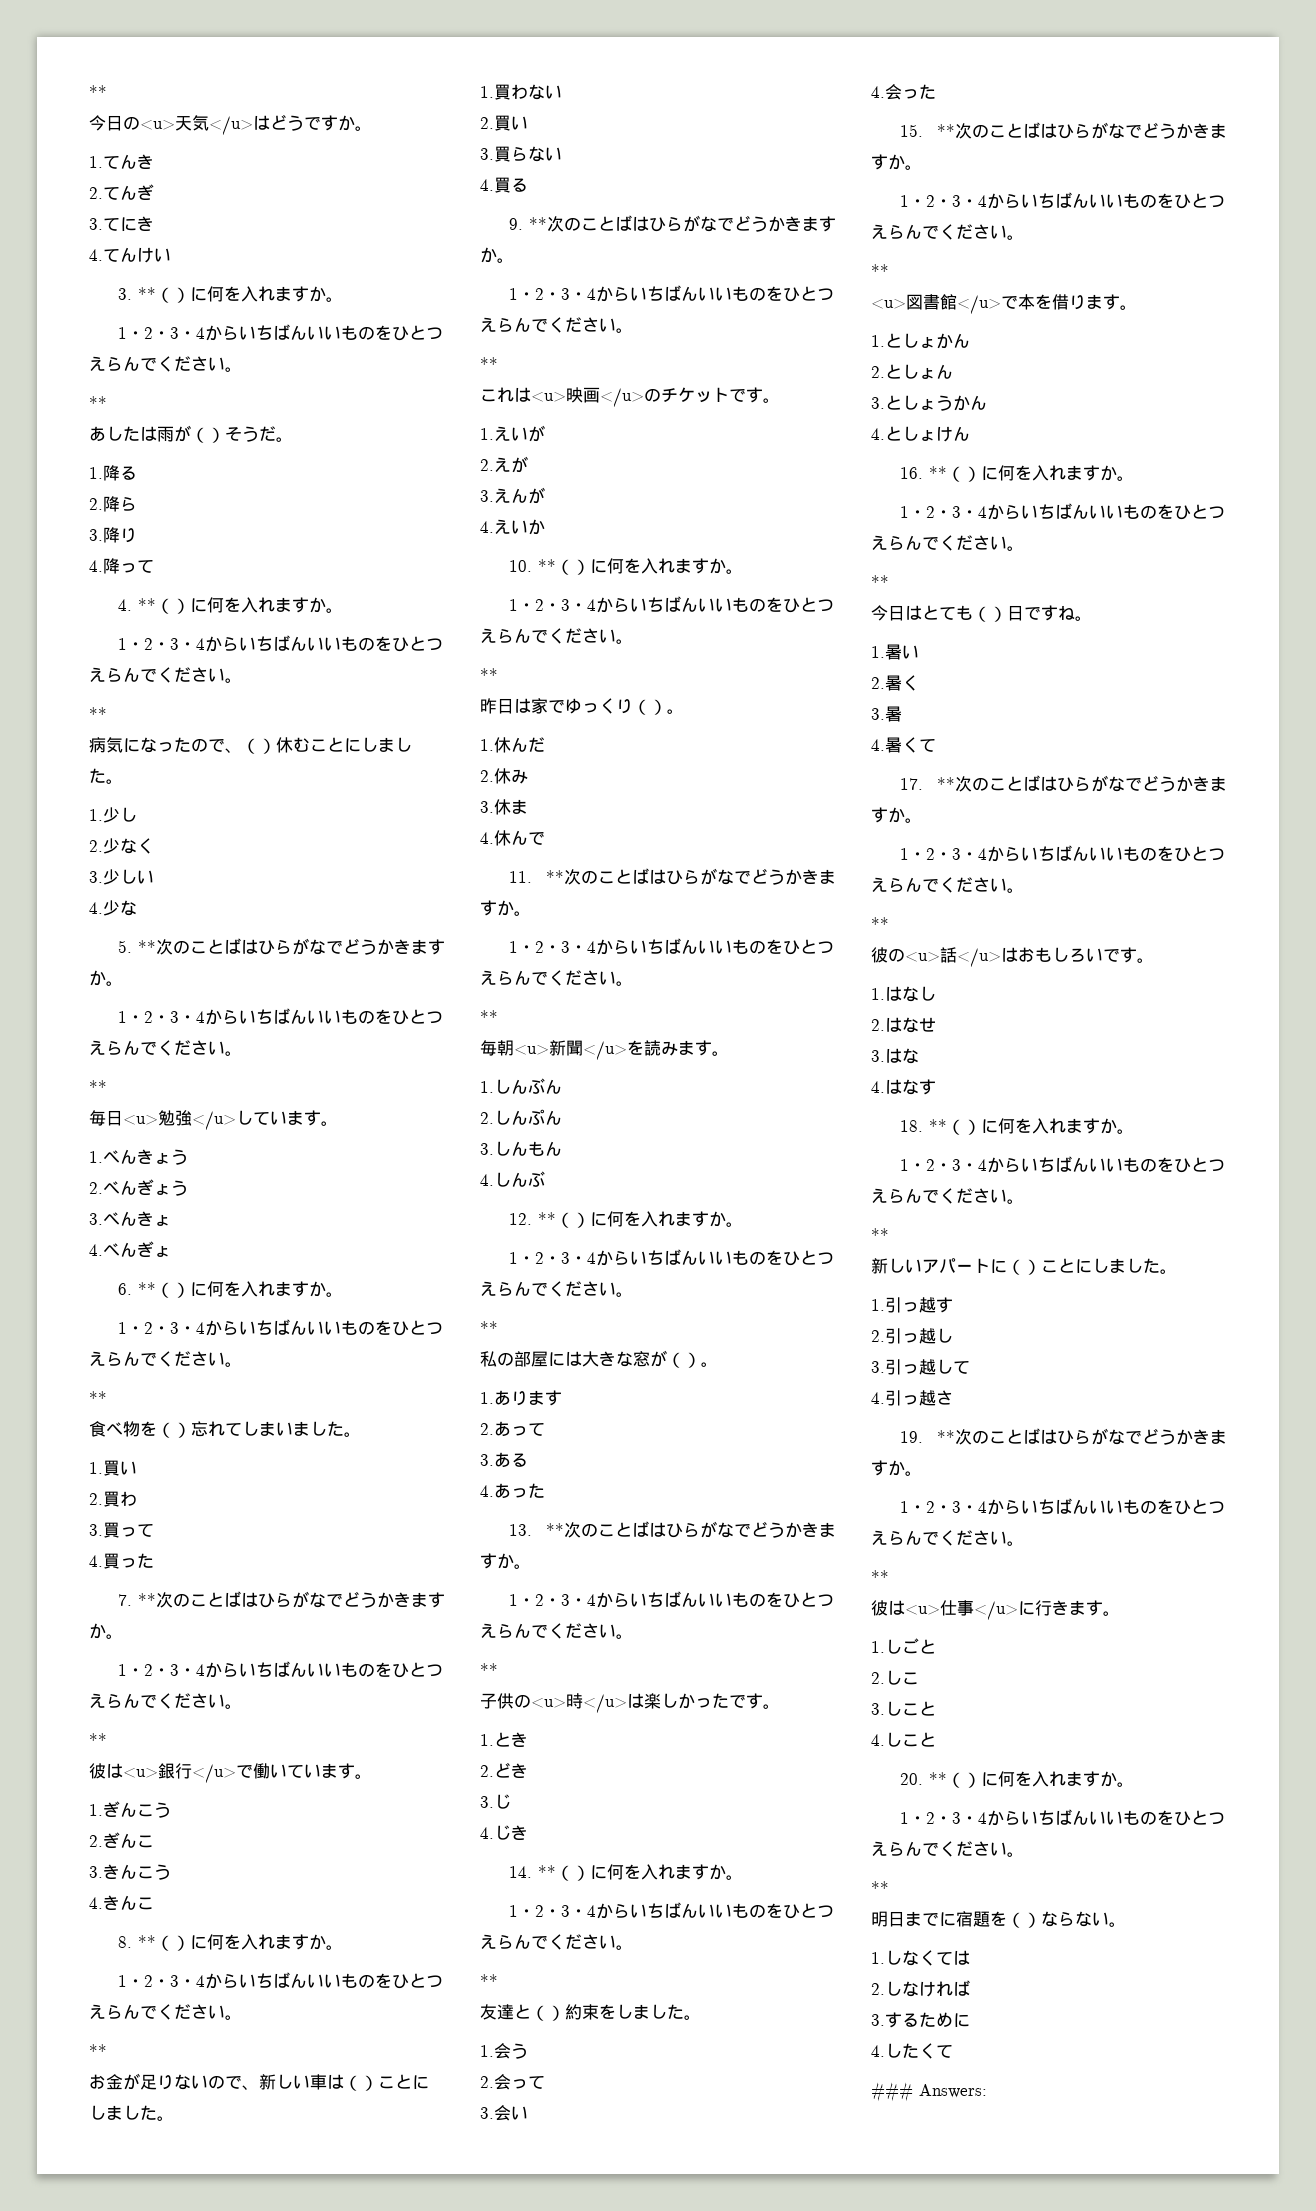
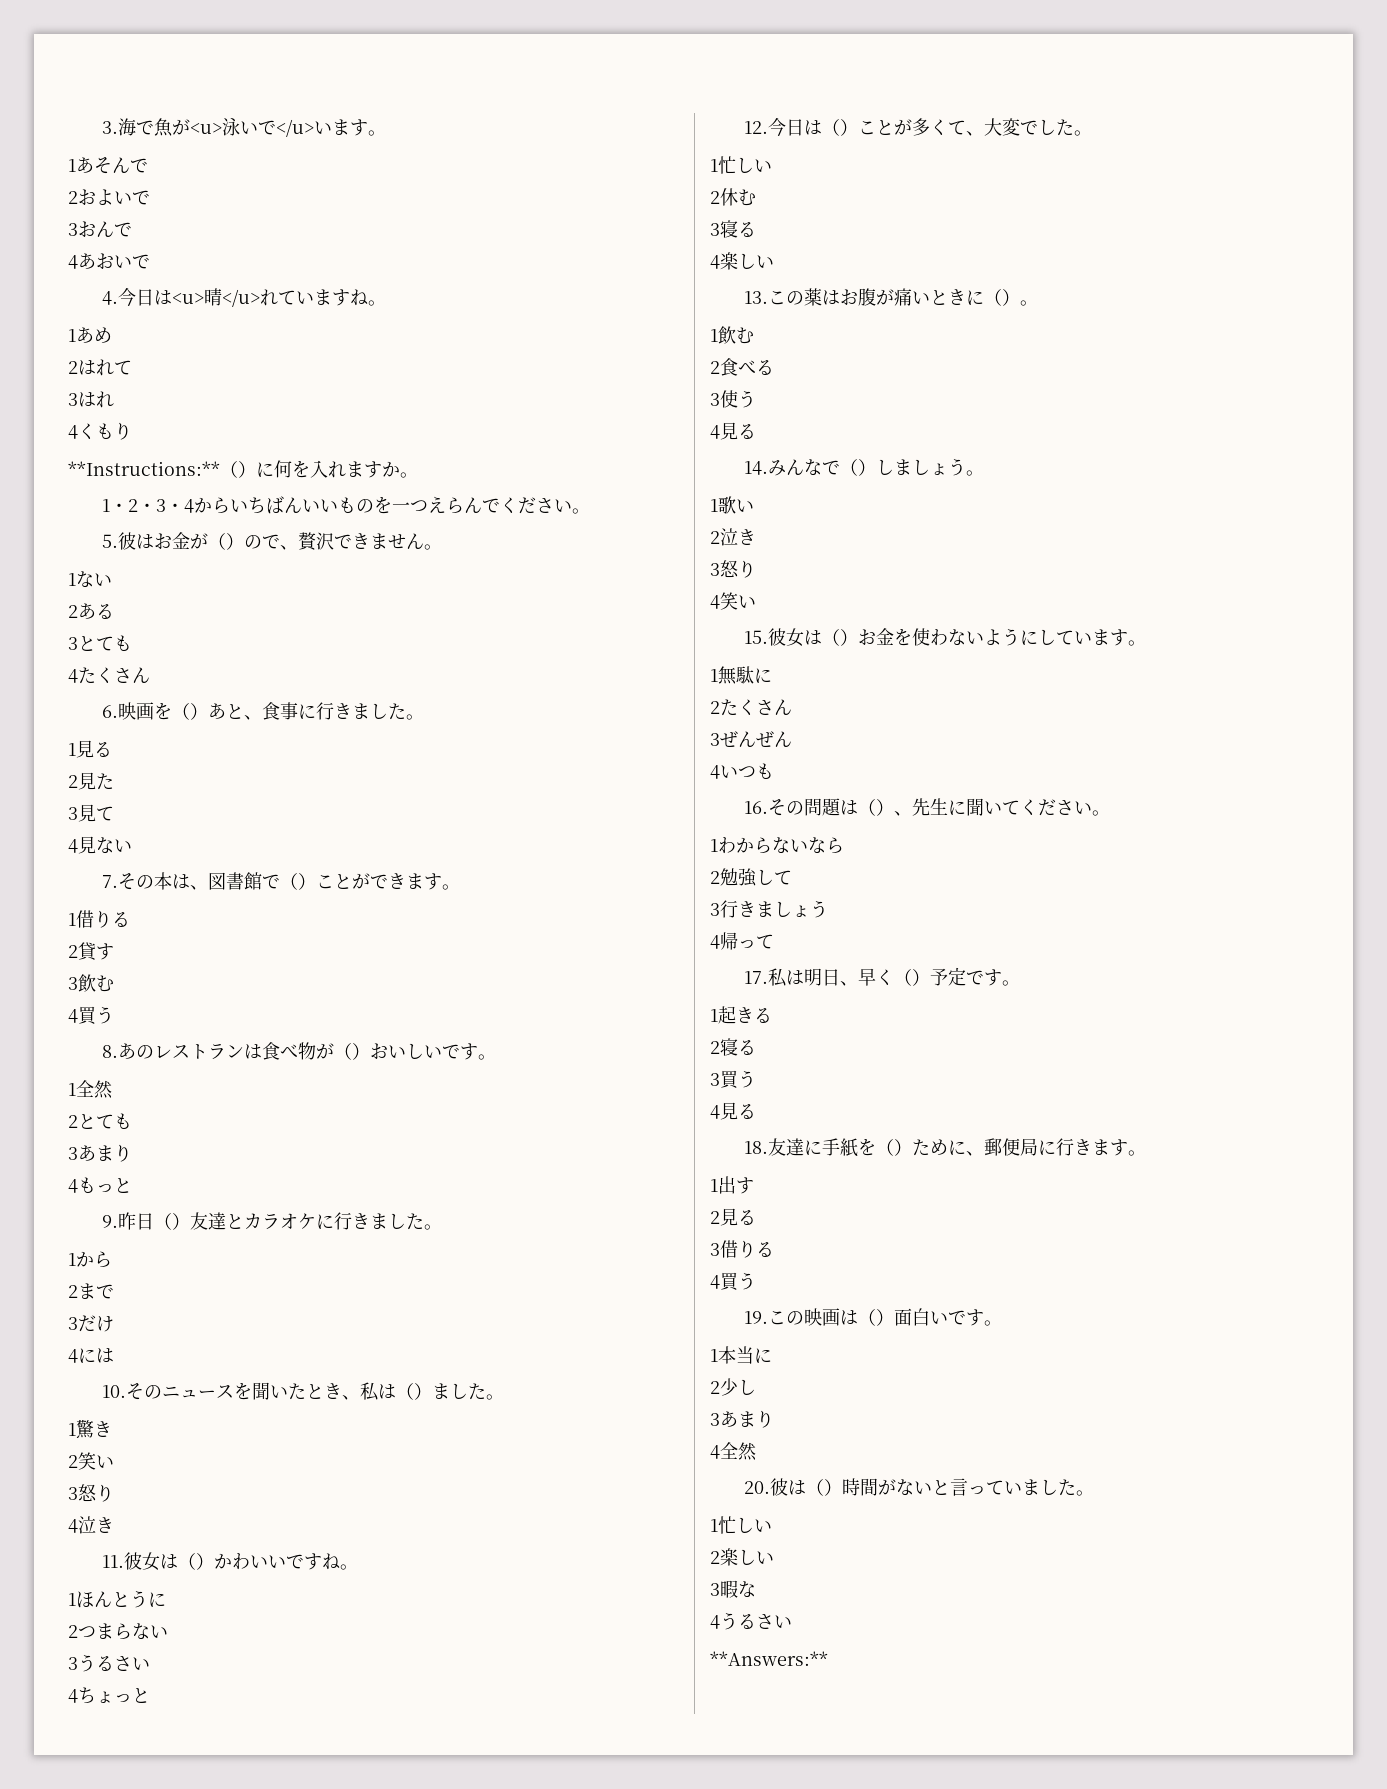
[89,85,107,98] [89,114,372,135] [89,154,154,169] [89,184,154,200] [89,216,154,232] [89,247,171,263] [117,287,156,300] ** // 今日の<u>天気</u>はどうですか。 // 1.てんき // 2.てんぎ // 3.てにき // 4.てんけい // 3. ** -> [102,118,387,137] [68,157,148,174] [68,189,150,205] [68,221,132,237] [68,253,150,269] [102,288,387,307] [68,327,112,343] [68,359,132,376] [68,391,114,408] [68,422,132,440] [68,461,220,476] 3.海で魚が<u>泳いで</u>います。 // 1あそんで // 2およいで // 3おんで // 4あおいで // 4.今日は<u>晴</u>れていますね。 // 1あめ // 2はれて // 3はれ // 4くもり // **Instructions:**
[391,325,443,341] [89,356,242,372] [89,396,107,409] [89,425,293,443] [89,465,137,481] [89,496,137,512] [89,527,137,543] [89,558,154,574] [117,597,343,614] [117,635,443,652] [89,667,242,683] [89,707,107,720] [89,737,412,754] [89,768,123,784] [89,807,137,823] [89,838,154,854] [89,869,154,885] [89,900,137,916] [117,938,445,955] [89,970,123,986] [117,1008,443,1025] [89,1040,242,1056] [89,1080,107,1093] [89,1110,338,1130] [89,1149,188,1165] [89,1179,188,1196] [89,1211,171,1226] [89,1241,171,1257] [117,1281,343,1298] [117,1319,443,1336] [89,1351,242,1367] [89,1391,107,1404] [89,1421,361,1438] [89,1460,137,1476] [89,1491,137,1507] [89,1522,154,1538] [89,1553,154,1569] [117,1591,445,1608] [89,1623,123,1639] [117,1661,443,1678] [89,1693,242,1709] [89,1733,107,1746] [89,1763,372,1783] [89,1801,171,1818] [89,1832,154,1848] [89,1864,171,1880] [89,1895,154,1910] [117,1934,343,1951] [117,1972,443,1989] [89,2004,242,2020] [89,2044,107,2057] [89,2073,429,2091] [89,2105,174,2121] [480,84,562,100] [480,115,528,131] [480,146,562,162] [480,177,528,193] [508,215,836,232] [480,247,514,263] [508,285,834,302] [480,317,633,333] [480,357,498,370] [480,387,780,407] [480,425,545,442] [480,456,528,473] [480,487,545,504] [480,519,545,535] [508,558,743,575] [508,596,834,613] [480,628,633,644] [480,668,498,681] [480,698,684,715] [480,737,545,753] [480,768,528,784] [480,799,528,815] [480,830,545,846] [508,868,836,885] [480,900,531,916] [508,938,834,955] [480,970,633,986] [480,1010,498,1023] [480,1040,729,1060] [480,1078,562,1094] [480,1109,562,1125] [480,1141,562,1156] [480,1171,545,1187] [508,1211,743,1228] [508,1249,834,1266] [480,1281,633,1297] [480,1321,498,1334] [480,1350,718,1368] [480,1390,562,1406] [480,1421,545,1437] [480,1452,528,1468] [480,1483,545,1499] [508,1521,836,1538] [480,1553,531,1569] [508,1591,834,1608] [480,1623,633,1639] [480,1663,498,1676] [480,1693,780,1713] [480,1732,528,1747] [480,1762,528,1778] [480,1794,511,1809] [480,1825,528,1840] [508,1864,743,1881] [508,1902,834,1919] [480,1934,633,1950] [480,1974,498,1987] [480,2004,701,2021] [480,2043,528,2059] [480,2074,545,2090] [480,2105,528,2121] [871,84,936,100] [899,122,1227,139] [871,154,922,170] [899,192,1225,209] [871,224,1024,240] [871,264,889,277] [871,294,1137,314] [871,333,970,349] [871,364,953,379] [871,395,987,411] [871,426,970,442] [899,465,1134,482] [899,503,1225,520] [871,535,1024,551] [871,575,889,588] [871,605,1092,622] [871,644,919,660] [871,675,919,691] [871,706,902,722] [871,737,936,753] [899,775,1227,792] [871,807,922,823] [899,845,1225,862] [871,877,1024,893] [871,917,889,930] [871,947,1154,967] [871,986,936,1002] [871,1017,936,1033] [871,1048,919,1064] [871,1079,936,1095] [899,1118,1134,1135] [899,1156,1225,1173] [871,1188,1024,1204] [871,1228,889,1241] [871,1258,1177,1275] [871,1297,953,1313] [871,1328,953,1344] [871,1359,970,1375] [871,1390,953,1406] [899,1428,1227,1445] [871,1460,922,1476] [899,1498,1225,1515] [871,1530,1024,1546] [871,1570,889,1583] [871,1600,1120,1620] [871,1638,936,1654] [871,1670,919,1685] [871,1701,936,1716] [871,1732,936,1747] [899,1771,1134,1788] [899,1809,1225,1826] [871,1841,1024,1857] [871,1881,889,1894] [871,1911,1126,1928] [871,1950,970,1966] [871,1980,970,1997] [871,2012,970,2028] [871,2043,953,2059] [871,2082,987,2102] ひとつえらんでください。 // ** // あしたは雨が（）そうだ。 // 1.降る // 2.降ら // 3.降り // 4.降って // 4. **（）に何を入れますか。 // 1・2・3・4からいちばんいいものをひとつえらんでください。 // ** // 病気になったので、（）休むことにしました。 // 1.少し // 2.少なく // 3.少しい // 4.少な // 5. **次のことばはひらがなでどうかきますか。 // 1・2・3・4からいちばんいいものをひとつえらんでください。 // ** // 毎日<u>勉強</u>しています。 // 1.べんきょう // 2.べんぎょう // 3.べんきょ // 4.べんぎょ // 6. **（）に何を入れますか。 // 1・2・3・4からいちばんいいものをひとつえらんでください。 // ** // 食べ物を（）忘れてしまいました。 // 1.買い // 2.買わ // 3.買って // 4.買った // 7. **次のことばはひらがなでどうかきますか。 // 1・2・3・4からいちばんいいものをひとつえらんでください。 // ** // 彼は<u>銀行</u>で働いています。 // 1.ぎんこう // 2.ぎんこ // 3.きんこう // 4.きんこ // 8. **（）に何を入れますか。 // 1・2・3・4からいちばんいいものをひとつえらんでください。 // ** // お金が足りないので、新しい車は（）ことにしました。 // 1.買わない // 2.買い // 3.買らない // 4.買る // 9. **次のことばはひらがなでどうかきますか。 // 1・2・3・4からいちばんいいものをひとつえらんでください。 // ** // これは<u>映画</u>のチケットです。 // 1.えいが // 2.えが // 3.えんが // 4.えいか // 10. **（）に何を入れますか。 // 1・2・3・4からいちばんいいものをひとつえらんでください。 // ** // 昨日は家でゆっくり（）。 // 1.休んだ // 2.休み // 3.休ま // 4.休んで // 11. **次のことばはひらがなでどうかきますか。 // 1・2・3・4からいちばんいいものをひとつえらんでください。 // ** // 毎朝<u>新聞</u>を読みます。 // 1.しんぶん // 2.しんぷん // 3.しんもん // 4.しんぶ // 12. **（）に何を入れますか。 // 1・2・3・4からいちばんいいものをひとつえらんでください。 // ** // 私の部屋には大きな窓が（）。 // 1.あります // 2.あって // 3.ある // 4.あった // 13. **次のことばはひらがなでどうかきますか。 // 1・2・3・4からいちばんいいものをひとつえらんでください。 // ** // 子供の<u>時</u>は楽しかったです。 // 1.とき // 2.どき // 3.じ // 4.じき // 14. **（）に何を入れますか。 // 1・2・3・4からいちばんいいものをひとつえらんでください。 // ** // 友達と（）約束をしました。 // 1.会う // 2.会って // 3.会い // 4.会った // 15. **次のことばはひらがなでどうかきますか。 // 1・2・3・4からいちばんいいものをひとつえらんでください。 // ** // <u>図書館</u>で本を借ります。 // 1.としょかん // 2.としょん // 3.としょうかん // 4.としょけん // 16. **（）に何を入れますか。 // 1・2・3・4からいちばんいいものをひとつえらんでください。 // ** // 今日はとても（）日ですね。 // 1.暑い // 2.暑く // 3.暑 // 4.暑くて // 17. **次のことばはひらがなでどうかきますか。 // 1・2・3・4からいちばんいいものをひとつえらんでください。 // ** // 彼の<u>話</u>はおもしろいです。 // 1.はなし // 2.はなせ // 3.はな // 4.はなす // 18. **（）に何を入れますか。 // 1・2・3・4からいちばんいいものをひとつえらんでください。 // ** // 新しいアパートに（）ことにしました。 // 1.引っ越す // 2.引っ越し // 3.引っ越して // 4.引っ越さ // 19. **次のことばはひらがなでどうかきますか。 // 1・2・3・4からいちばんいいものをひとつえらんでください。 // ** // 彼は<u>仕事</u>に行きます。 // 1.しごと // 2.しこ // 3.しこと // 4.しこと // 20. **（）に何を入れますか。 // 1・2・3・4からいちばんいいものをひとつえらんでください。 // ** // 明日までに宿題を（）ならない。 // 1.しなくては // 2.しなければ // 3.するために // 4.したくて // ### Answers: -> [392,496,591,514] [102,532,443,551] [68,571,112,588] [68,603,114,619] [68,635,132,652] [68,667,150,684] [102,702,425,720] [68,740,112,758] [68,772,114,790] [68,804,114,822] [68,836,132,854] [102,872,461,890] [68,910,130,928] [68,942,114,961] [68,974,114,992] [68,1006,114,1025] [102,1042,497,1060] [68,1080,113,1099] [68,1113,132,1130] [68,1144,132,1162] [68,1177,132,1194] [102,1212,443,1230] [68,1251,112,1268] [68,1283,114,1299] [68,1315,114,1332] [68,1348,114,1363] [102,1382,505,1401] [68,1419,112,1439] [68,1452,114,1470] [68,1484,114,1502] [68,1516,114,1534] [102,1552,359,1571] [68,1590,166,1608] [68,1623,168,1640] [68,1654,150,1672] [68,1687,150,1704] [744,118,1093,137] [710,156,772,174] [710,188,756,206] [710,220,756,238] [710,252,774,270] [744,288,1039,306] [710,326,754,344] [710,358,774,376] [710,390,756,408] [710,422,756,440] [744,458,985,476] [710,496,754,514] [710,528,756,546] [710,560,756,578] [710,592,756,610] [744,628,1147,647] [710,666,772,685] [710,699,792,716] [710,731,792,747] [710,763,774,780] [744,798,1111,816] [710,837,844,854] [710,868,792,887] [710,900,828,918] [710,932,774,950] [744,967,1021,987] [710,1006,772,1024] [710,1038,756,1056] [710,1070,756,1089] [710,1102,756,1120] [744,1138,1147,1157] [710,1176,754,1194] [710,1208,756,1226] [710,1240,774,1258] [710,1272,756,1291] [744,1308,1003,1326] [710,1346,772,1364] [710,1378,756,1396] [710,1410,774,1428] [710,1442,757,1461] [744,1478,1095,1496] [710,1516,772,1534] [710,1548,774,1566] [710,1580,756,1598] [710,1612,792,1630] [710,1651,828,1666] 一つえらんでください。 // 5.彼はお金が（）ので、贅沢できません。 // 1ない // 2ある // 3とても // 4たくさん // 6.映画を（）あと、食事に行きました。 // 1見る // 2見た // 3見て // 4見ない // 7.その本は、図書館で（）ことができます。 // 1借りる // 2貸す // 3飲む // 4買う // 8.あのレストランは食べ物が（）おいしいです。 // 1全然 // 2とても // 3あまり // 4もっと // 9.昨日（）友達とカラオケに行きました。 // 1から // 2まで // 3だけ // 4には // 10.そのニュースを聞いたとき、私は（）ました。 // 1驚き // 2笑い // 3怒り // 4泣き // 11.彼女は（）かわいいですね。 // 1ほんとうに // 2つまらない // 3うるさい // 4ちょっと // 12.今日は（）ことが多くて、大変でした。 // 1忙しい // 2休む // 3寝る // 4楽しい // 13.この薬はお腹が痛いときに（）。 // 1飲む // 2食べる // 3使う // 4見る // 14.みんなで（）しましょう。 // 1歌い // 2泣き // 3怒り // 4笑い // 15.彼女は（）お金を使わないようにしています。 // 1無駄に // 2たくさん // 3ぜんぜん // 4いつも // 16.その問題は（）、先生に聞いてください。 // 1わからないなら // 2勉強して // 3行きましょう // 4帰って // 17.私は明日、早く（）予定です。 // 1起きる // 2寝る // 3買う // 4見る // 18.友達に手紙を（）ために、郵便局に行きます。 // 1出す // 2見る // 3借りる // 4買う // 19.この映画は（）面白いです。 // 1本当に // 2少し // 3あまり // 4全然 // 20.彼は（）時間がないと言っていました。 // 1忙しい // 2楽しい // 3暇な // 4うるさい // **Answers:**

